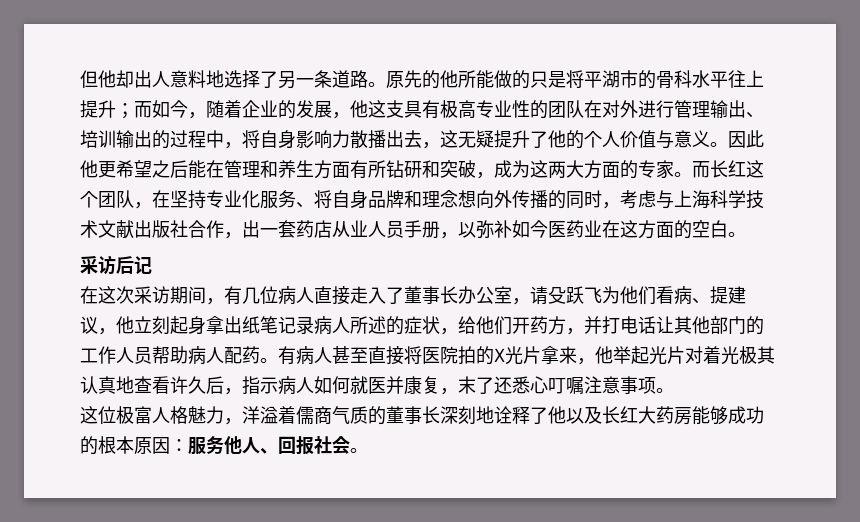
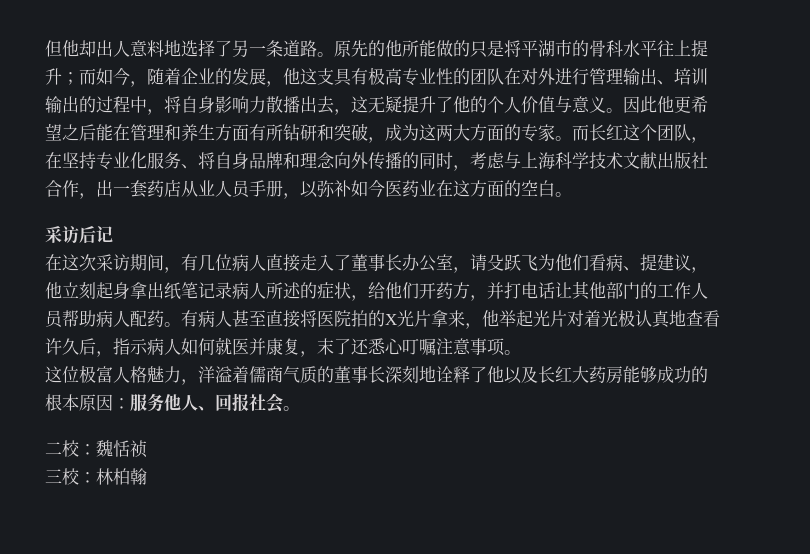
[458,190,476,208] 想 -> (335, 160) none
[757,346,775,364] 其 -> (635, 318) none
(368, 450) none -> [45,440,147,458] [45,468,147,485] // 二校：魏恬祯 // 三校：林柏翰

